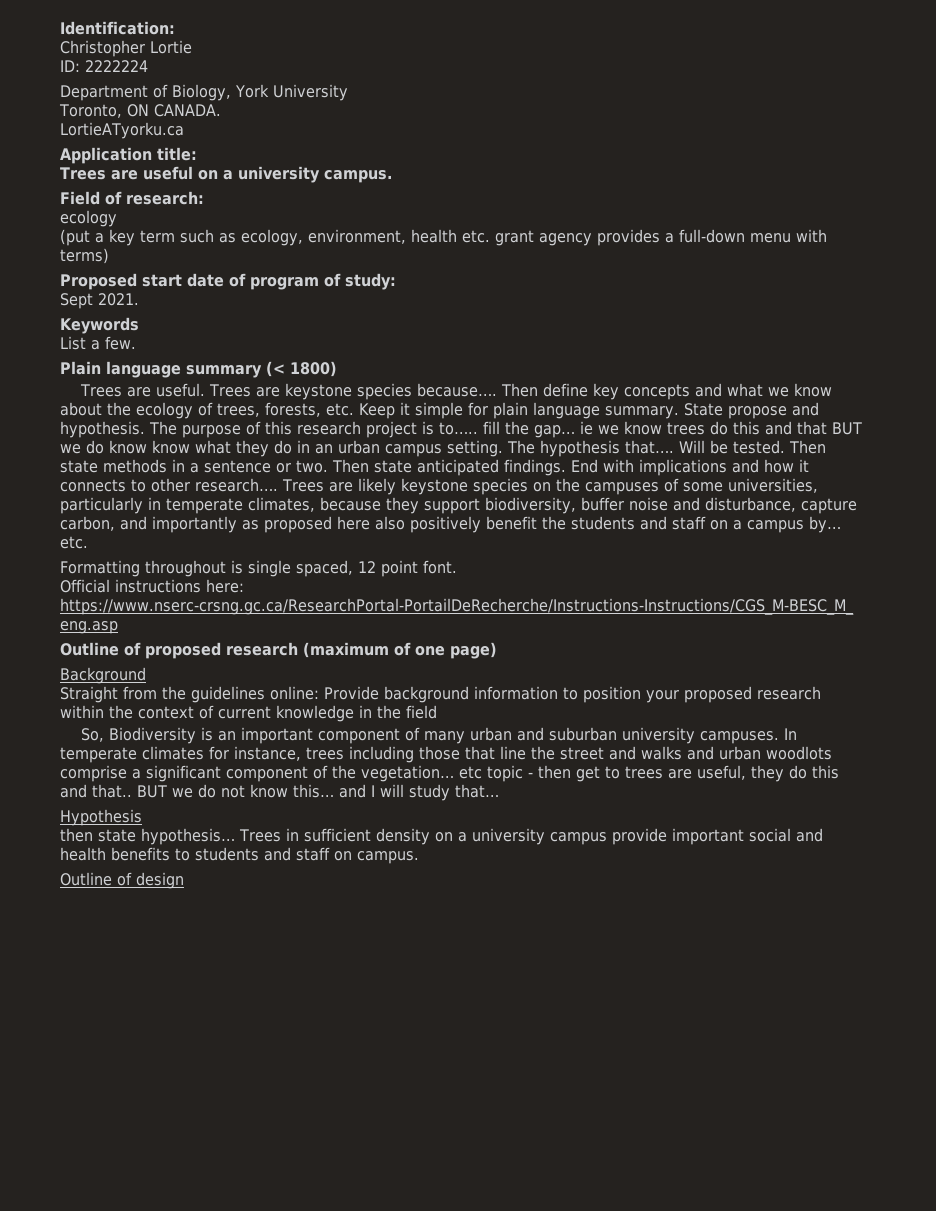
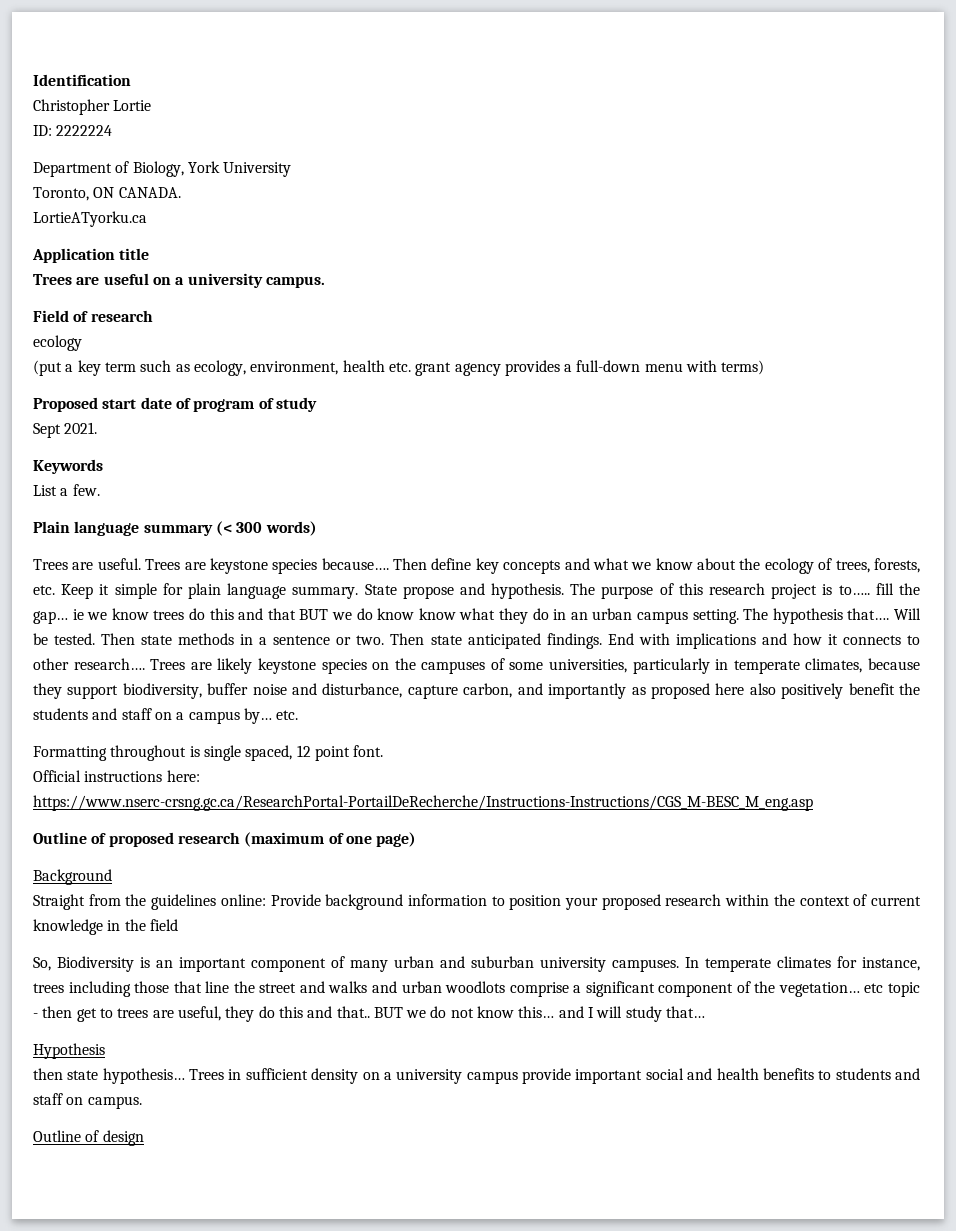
[60,21,175,35] Identification: -> [33,74,131,86] Identification
[157,147,197,161] title: -> [119,248,150,260] title
[126,191,204,205] research: -> [90,310,153,322] research
[345,273,396,290] study: -> [275,397,317,412] study
[290,361,337,377] 1800) -> [236,521,317,536] 300 words)

